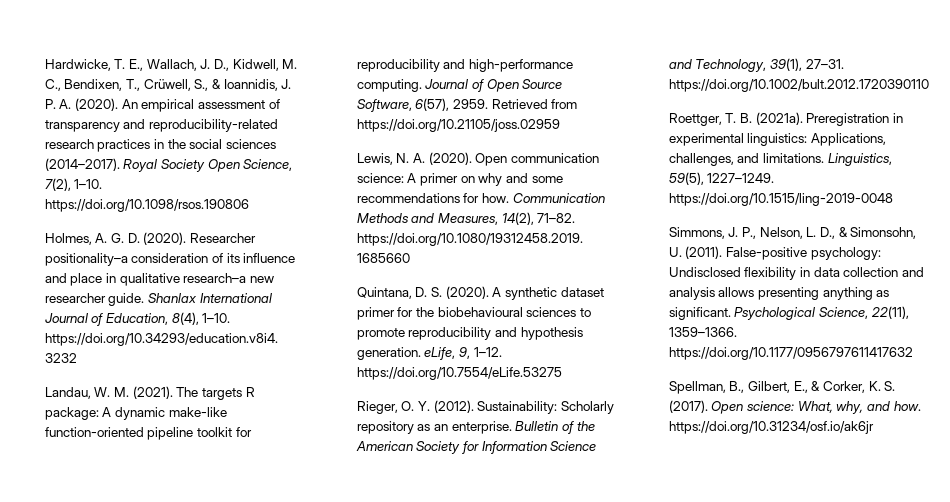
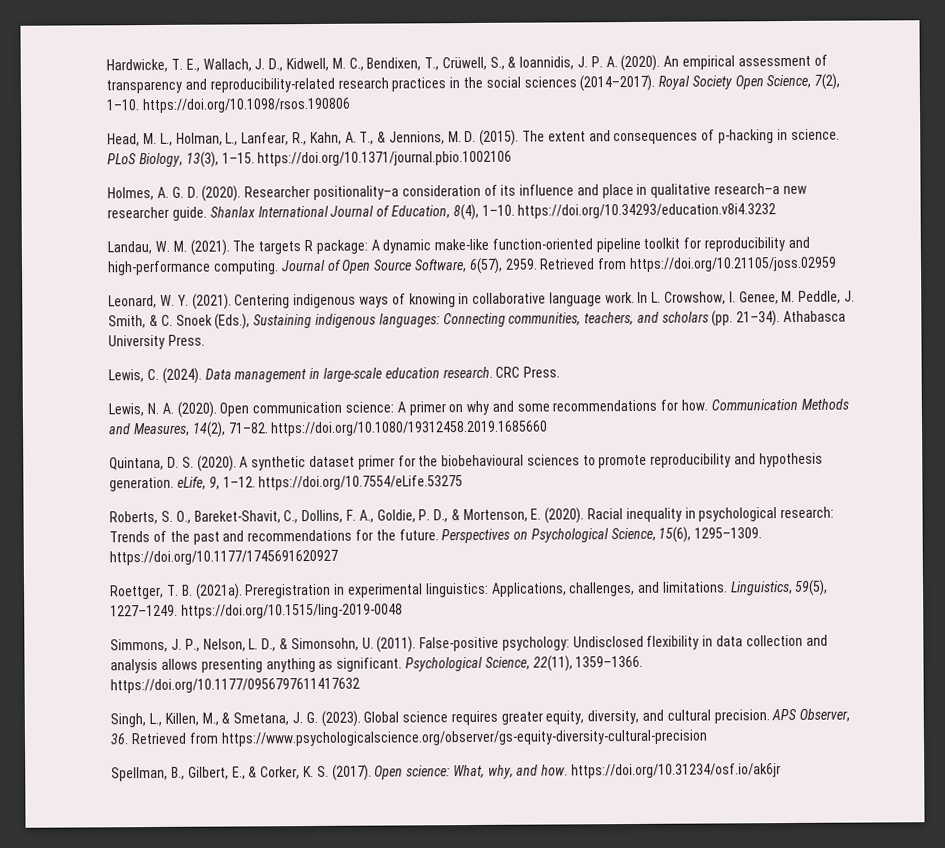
(249, 205) none -> [107,128,840,147] [107,150,513,168] // Head, M. L., Holman, L., Lanfear, R., Kahn, A. T., & Jennions, M. D. (2015). The extent and consequences of p-hacking in science. PLoS Biology, 13(3), 1–15. https://doi.org/10.1371/journal.pbio.1002106
(560, 125) none -> [108,290,855,310] [108,310,847,330] [108,334,206,350] [108,366,561,384] // Leonard, W. Y. (2021). Centering indigenous ways of knowing in collaborative language work. In L. Crowshow, I. Genee, M. Peddle, J. Smith, & C. Snoek (Eds.), Sustaining indigenous languages: Connecting communities, teachers, and scholars (pp. 21–34). Athabasca University Press. // Lewis, C. (2024). Data management in large-scale education research. CRC Press.
[356,400,615,414] [356,421,595,434] [355,441,597,454] [668,58,844,72] [668,79,929,92] Rieger, O. Y. (2012). Sustainability: Scholarly repository as an enterprise. Bulletin of the American Society for Information Science and Technology, 39(1), 27–31. https://doi.org/10.1002/bult.2012.1720390110 -> [109,506,835,525] [109,526,763,545] [109,549,339,566] Roberts, S. O., Bareket-Shavit, C., Dollins, F. A., Goldie, P. D., & Mortenson, E. (2020). Racial inequality in psychological research: Trends of the past and recommendations for the future. Perspectives on Psychological Science, 15(6), 1295–1309. https://doi.org/10.1177/1745691620927
(913, 353) none -> [110,708,851,728] [110,729,708,747] // Singh, L., Killen, M., & Smetana, J. G. (2023). Global science requires greater equity, diversity, and cultural precision. APS Observer, 36. Retrieved from https://www.psychologicalscience.org/observer/gs-equity-diversity-cultural-precision

